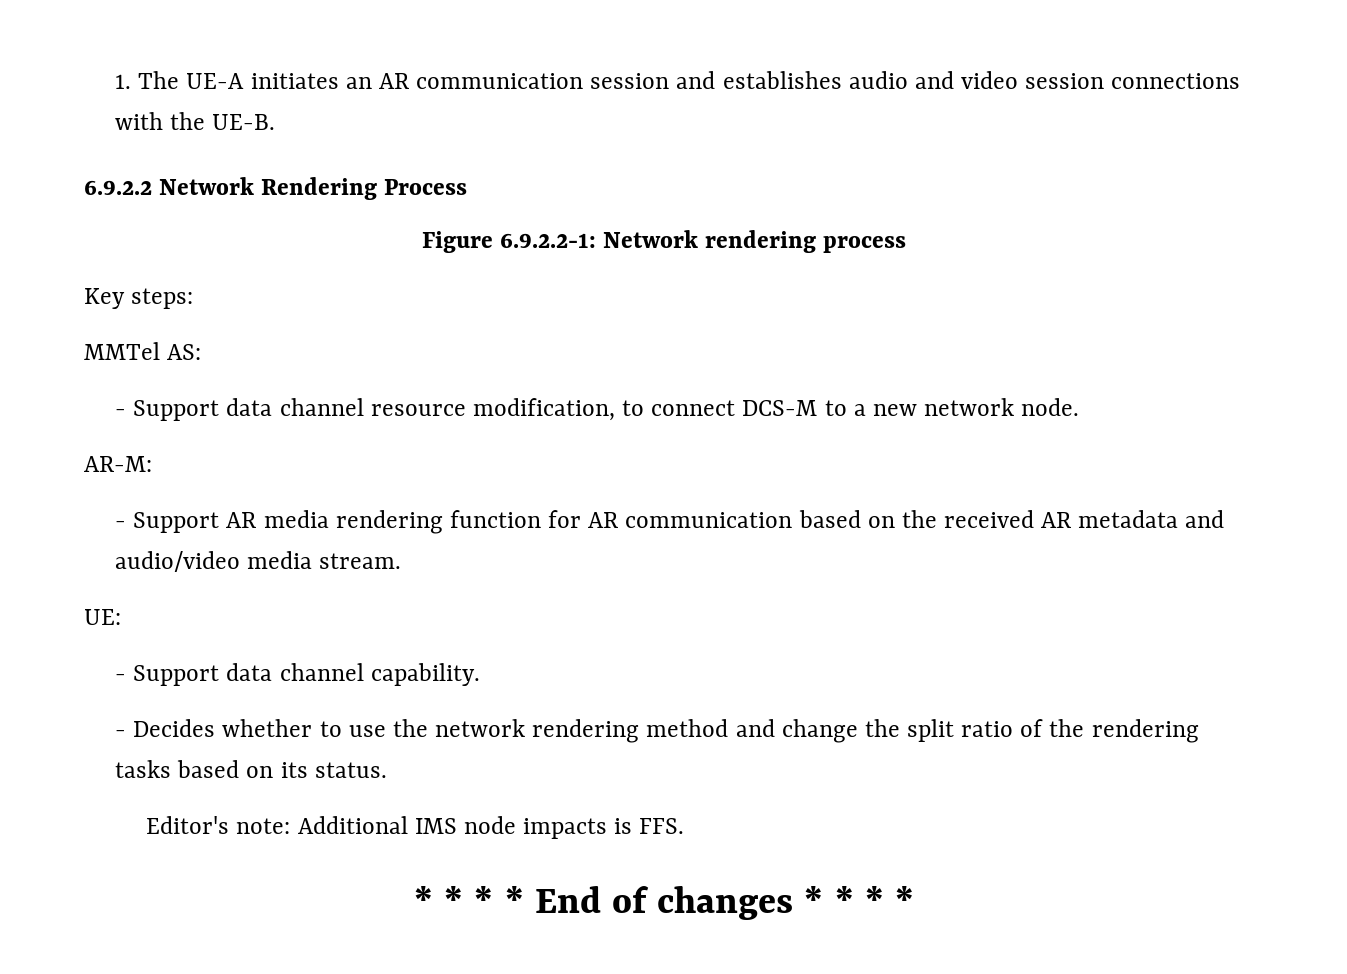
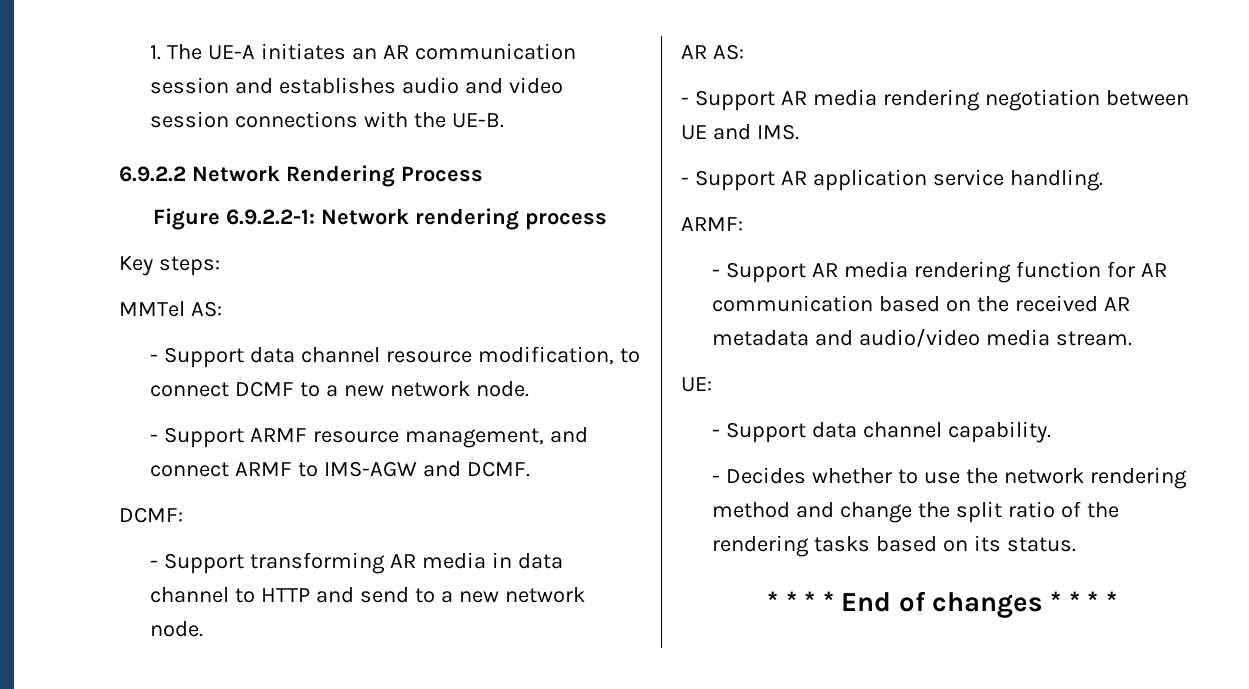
[742,398,1080,416] [84,456,152,472] DCS-M to a new network node. // AR-M: -> [235,381,530,397] [150,427,589,448] [150,461,531,477] [119,507,183,523] [150,552,564,574] [150,587,585,603] [150,621,204,637] [681,44,744,60] [681,89,1189,111] [681,124,799,140] [681,169,1103,191] [681,217,743,231] DCMF to a new network node. // - Support ARMF resource management, and connect ARMF to IMS-AGW and DCMF. // DCMF: // - Support transforming AR media in data channel to HTTP and send to a new network node. // AR AS: // - Support AR media rendering negotiation between UE and IMS. // - Support AR application service handling. // ARMF:
[146,816,685,839] // Editor's note: Additional IMS node impacts is FFS. -> (1077, 544) none

